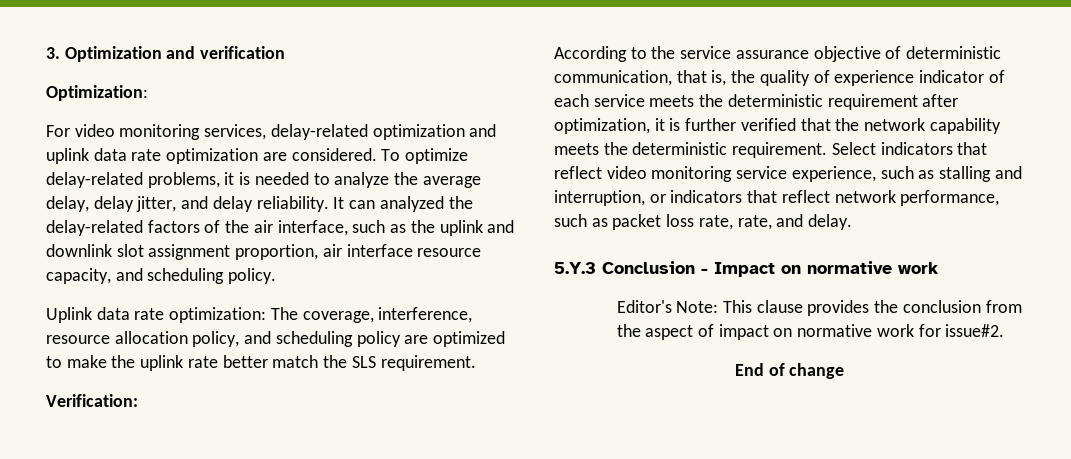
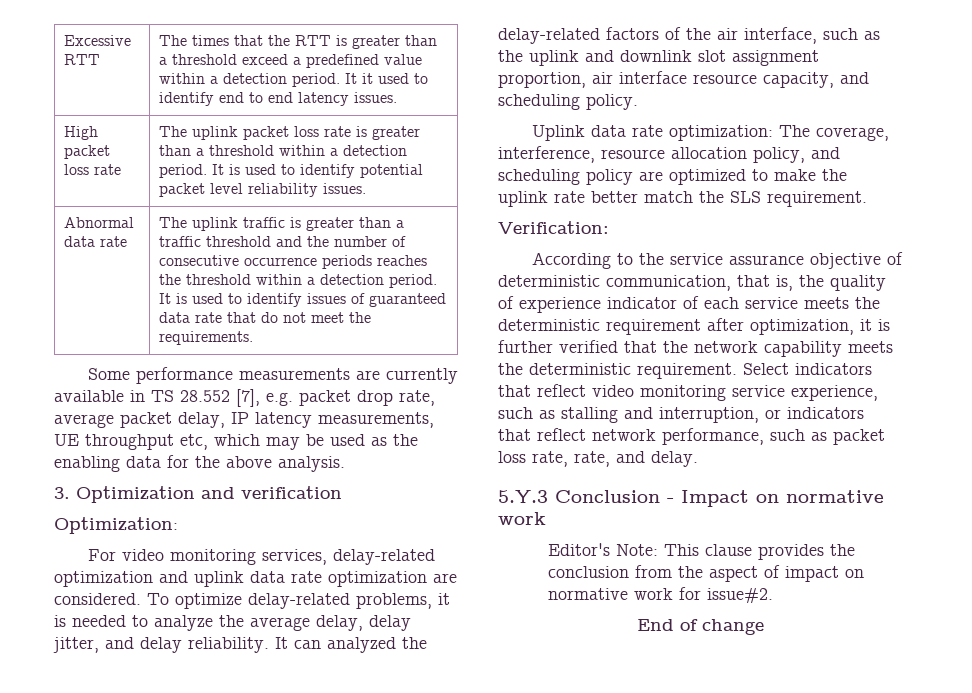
(46, 53) none -> [64,35,132,46] [64,54,101,65] [159,35,438,49] [159,54,423,68] [159,73,429,87] [159,92,398,106] [64,126,99,140] [64,145,111,159] [64,164,122,175] [159,126,421,140] [159,145,408,156] [159,164,424,178] [159,183,367,197] [64,217,135,228] [64,236,128,247] [159,217,405,231] [159,236,407,247] [159,255,428,269] [159,274,438,288] [159,293,447,307] [159,312,372,323] [159,331,254,345] [87,367,458,384] [54,389,435,407] [54,412,434,428] [54,434,418,450] [54,455,345,472] Excessive RTT | The times that the RTT is greater than a threshold exceed a predefined value within a detection period. It it used to identify end to end latency issues. // High packet loss rate | The uplink packet loss rate is greater than a threshold within a detection period. It is used to identify potential packet level reliability issues. // Abnormal data rate | The uplink traffic is greater than a traffic threshold and the number of consecutive occurrence periods reaches the threshold within a detection period. It is used to identify issues of guaranteed data rate that do not meet the requirements. // Some performance measurements are currently available in TS 28.552 [7], e.g. packet drop rate, average packet delay, IP latency measurements, UE throughput etc, which may be used as the enabling data for the above analysis. //

